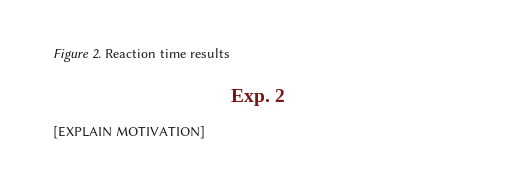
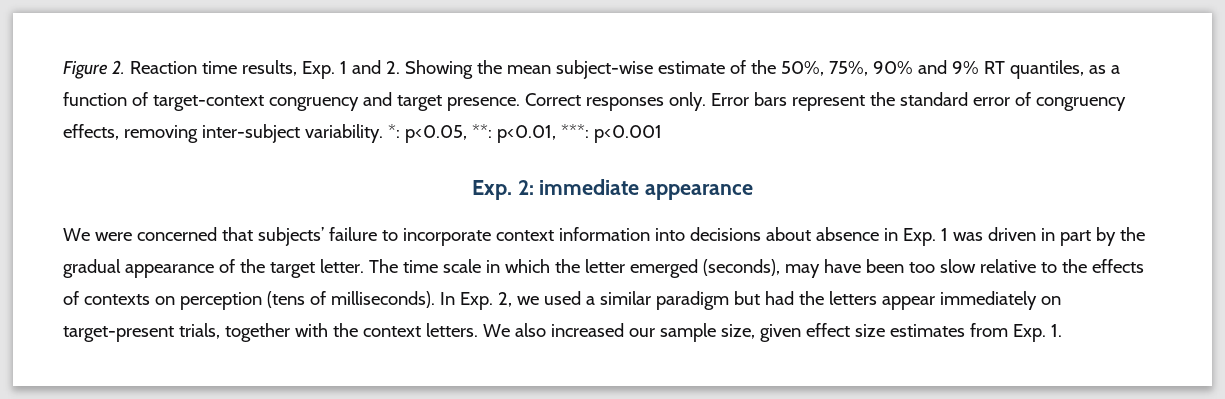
[190,48,230,58] [230,89,286,106] [53,126,205,139] results // Exp. 2 // [EXPLAIN MOTIVATION] -> [241,60,1120,79] [63,92,1126,111] [63,124,662,143] [471,179,754,200] [63,227,1145,246] [63,259,1144,278] [63,291,1061,310] [63,323,1062,342] results, Exp. 1 and 2. Showing the mean subject-wise estimate of the 50%, 75%, 90% and 9% RT quantiles, as a function of target-context congruency and target presence. Correct responses only. Error bars represent the standard error of congruency effects, removing inter-subject variability. *: p<0.05, **: p<0.01, ***: p<0.001 // Exp. 2: immediate appearance // We were concerned that subjects’ failure to incorporate context information into decisions about absence in Exp. 1 was driven in part by the gradual appearance of the target letter. The time scale in which the letter emerged (seconds), may have been too slow relative to the effects of contexts on perception (tens of milliseconds). In Exp. 2, we used a similar paradigm but had the letters appear immediately on target-present trials, together with the context letters. We also increased our sample size, given effect size estimates from Exp. 1.

